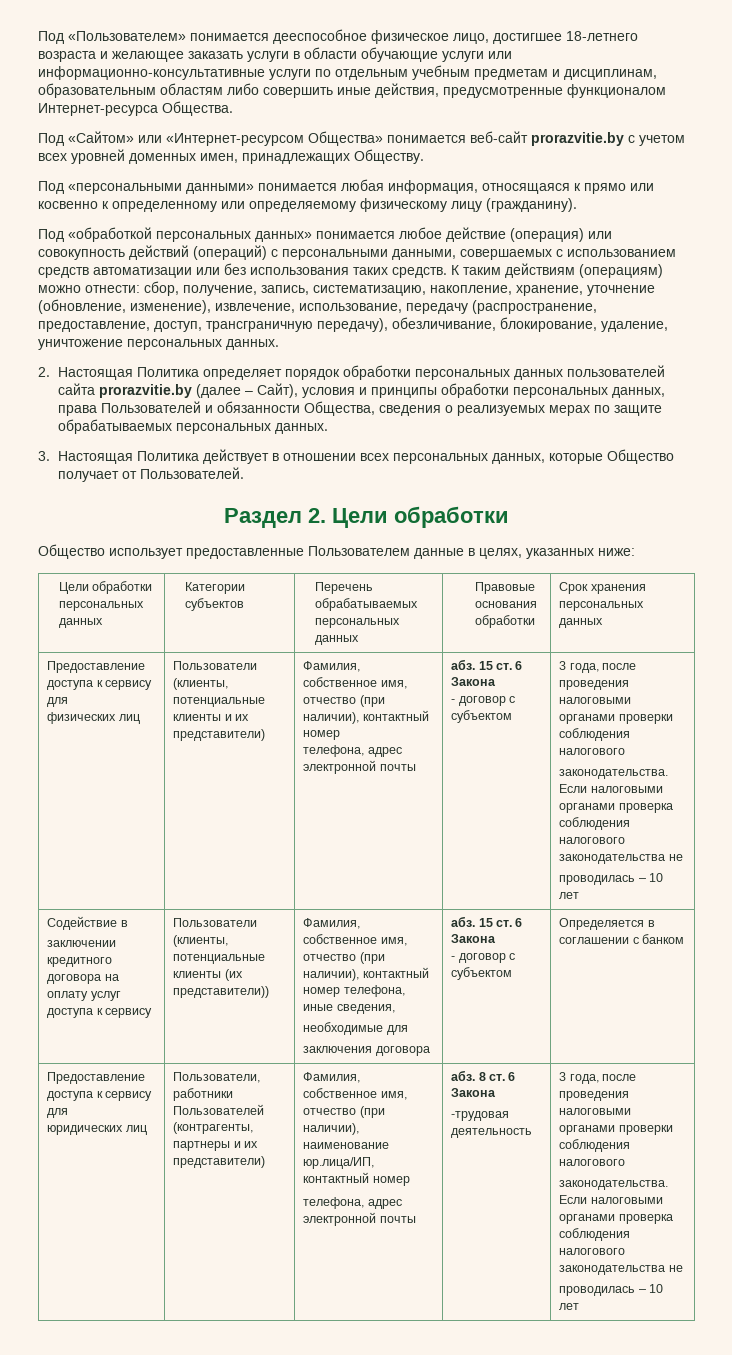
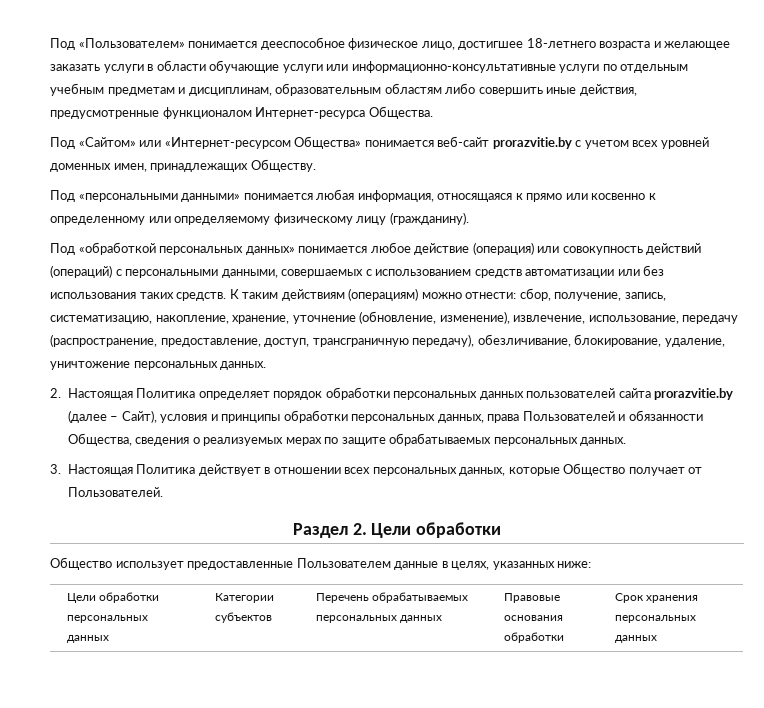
[47,661,146,673] [47,680,152,690] [47,697,69,707] [47,712,140,724] [173,661,258,670] [173,678,229,690] [173,697,266,707] [173,714,249,721] [173,729,266,741] [303,661,361,672] [303,677,407,689] [303,695,385,707] [303,710,429,724] [303,730,341,740] [303,745,402,757] [303,760,416,774] [451,659,523,670] [451,677,497,686] [451,696,515,706] [451,710,513,723] [559,661,636,673] [559,680,630,690] [559,697,632,704] [559,714,673,724] [559,728,631,741] [559,748,626,755] [559,769,669,779] [559,784,663,793] [559,803,673,813] [559,817,631,830] [559,837,626,844] [559,854,683,864] [559,873,663,885] [559,892,580,899] [47,916,128,930] [47,940,117,947] [47,957,113,967] [47,974,119,984] [47,991,121,1001] [47,1008,152,1018] [173,918,258,927] [173,935,229,947] [173,954,266,964] [173,969,243,981] [173,986,270,998] [303,918,361,929] [303,934,407,946] [303,952,385,964] [303,967,429,981] [303,985,405,997] [303,1004,395,1014] [303,1022,408,1035] [303,1046,430,1056] [451,916,523,927] [451,934,497,943] [451,953,515,963] [451,967,513,980] [559,918,655,930] [559,934,684,944] [47,1072,146,1084] [47,1091,152,1101] [47,1108,69,1118] [47,1125,147,1135] [173,1072,261,1083] [173,1088,234,1101] [173,1104,265,1115] [173,1122,254,1134] [173,1141,258,1151] [173,1156,266,1168] [303,1072,361,1083] [303,1088,407,1100] [303,1106,385,1118] [303,1123,360,1135] [303,1142,390,1149] [303,1157,375,1169] [303,1172,410,1186] [303,1197,402,1209] [303,1212,416,1226] [451,1070,516,1081] [451,1088,497,1097] [451,1111,510,1121] [451,1128,533,1138] [559,1072,636,1084] [559,1091,630,1101] [559,1108,632,1115] [559,1125,673,1135] [559,1139,631,1152] [559,1159,626,1166] [559,1180,669,1190] [559,1195,663,1204] [559,1214,673,1224] [559,1228,631,1241] [559,1248,626,1255] [559,1265,683,1275] [559,1284,663,1296] [559,1303,580,1310] // Предоставление доступа к сервису для // физических лиц | Пользователи (клиенты, потенциальные клиенты и их представители) | Фамилия, собственное имя, отчество (при наличии), контактный номер // телефона, адрес электронной почты | абз. 15 ст. 6 Закона // - договор с субъектом | 3 года, после проведения налоговыми органами проверки соблюдения налогового // законодательства. Если налоговыми органами проверка соблюдения налогового законодательства не // проводилась – 10 лет // Содействие в // заключении кредитного договора на оплату услуг доступа к сервису | Пользователи (клиенты, потенциальные клиенты (их представители)) | Фамилия, собственное имя, отчество (при наличии), контактный номер телефона, иные сведения, // необходимые для // заключения договора | абз. 15 ст. 6 Закона // - договор с субъектом | Определяется в соглашении с банком // Предоставление доступа к сервису для // юридических лиц | Пользователи, работники Пользователей (контрагенты, партнеры и их представители) | Фамилия, собственное имя, отчество (при наличии), наименование юр.лица/ИП, контактный номер // телефона, адрес электронной почты | абз. 8 ст. 6 Закона // -трудовая деятельность | 3 года, после проведения налоговыми органами проверки соблюдения налогового // законодательства. Если налоговыми органами проверка соблюдения налогового законодательства не // проводилась – 10 лет -> (657, 639) none

